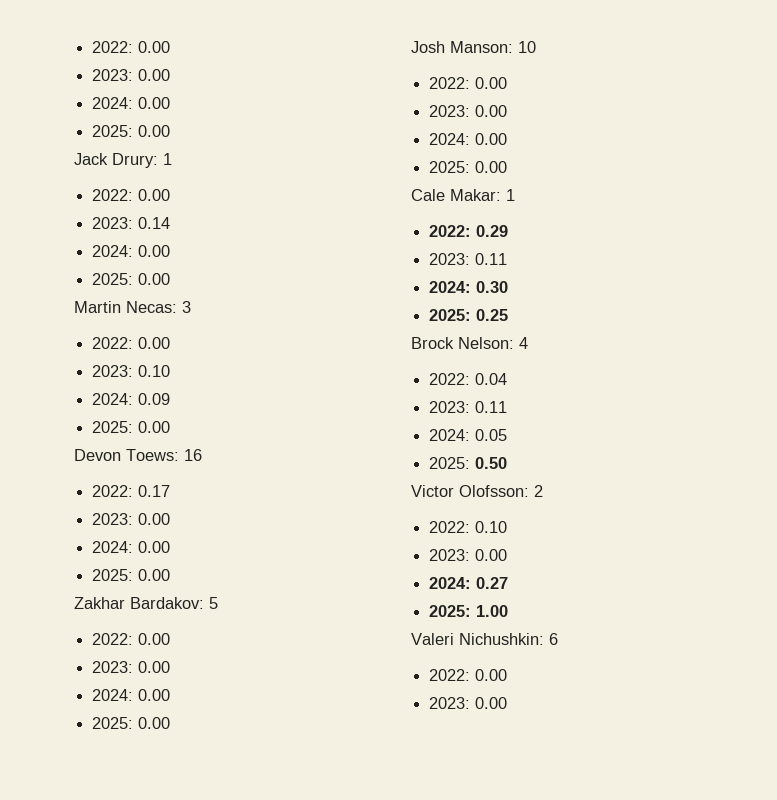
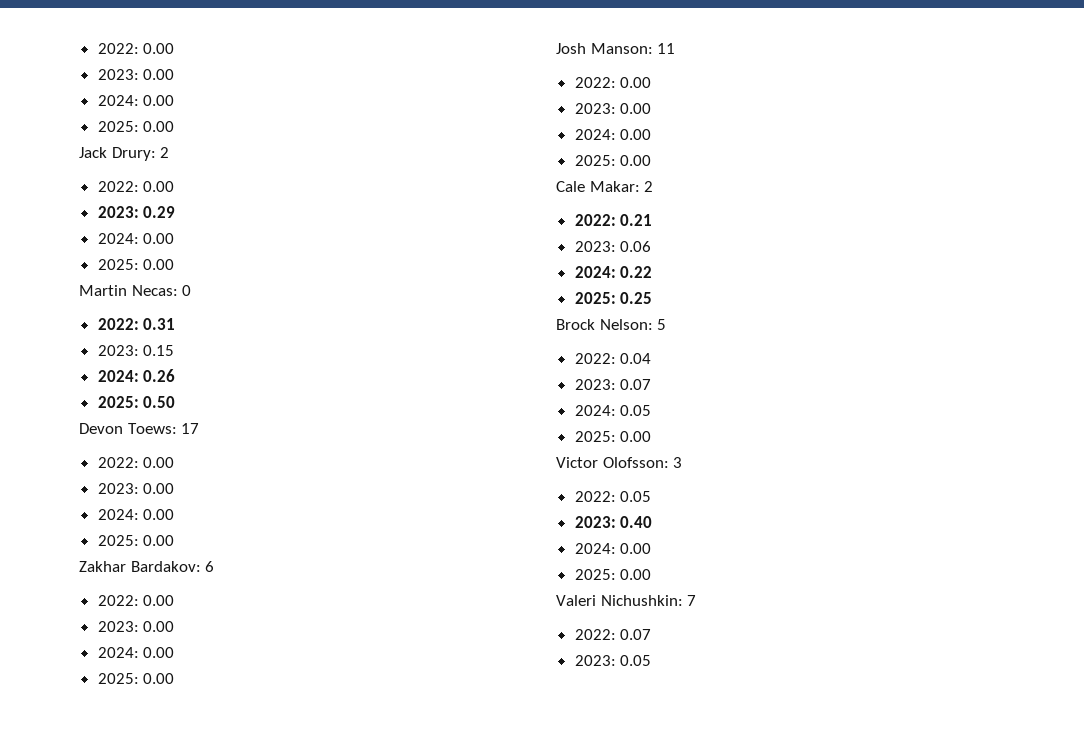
[163,153,172,165] [92,189,171,201] [92,217,171,229] 1 // 2022: 0.00 // 2023: 0.14 -> [160,147,170,158] [97,181,175,192] [97,206,176,218] 2 // 2022: 0.00 // 2023: 0.29
[182,301,191,313] [92,337,171,349] [92,365,171,377] [92,393,171,405] [92,421,171,433] [74,449,202,461] [92,485,171,497] 3 // 2022: 0.00 // 2023: 0.10 // 2024: 0.09 // 2025: 0.00 // Devon Toews: 16 // 2022: 0.17 -> [182,285,192,296] [97,318,176,330] [97,345,175,356] [97,369,176,382] [97,396,176,408] [79,423,200,434] [97,457,175,468] 0 // 2022: 0.31 // 2023: 0.15 // 2024: 0.26 // 2025: 0.50 // Devon Toews: 17 // 2022: 0.00
[209,597,218,609] 5 -> [205,561,215,572] 6
[518,41,536,53] 10 -> [657,43,676,54] 11
[506,189,515,201] [429,225,509,237] [429,253,508,265] [429,281,509,293] 1 // 2022: 0.29 // 2023: 0.11 // 2024: 0.30 -> [644,181,654,192] [574,214,653,226] [574,241,652,252] [574,266,653,278] 2 // 2022: 0.21 // 2023: 0.06 // 2024: 0.22
[519,337,528,349] 4 -> [657,319,667,330] 5
[475,401,508,413] 0.11 -> [620,379,652,390] 0.07
[475,457,508,469] 0.50 -> [620,431,652,442] 0.00
[534,485,543,497] [429,521,508,533] [429,549,508,561] [429,577,509,589] [429,605,509,617] 2 // 2022: 0.10 // 2023: 0.00 // 2024: 0.27 // 2025: 1.00 -> [673,457,683,468] [574,491,652,502] [574,516,653,528] [574,543,652,554] [574,569,652,580] 3 // 2022: 0.05 // 2023: 0.40 // 2024: 0.00 // 2025: 0.00
[549,633,558,645] [429,669,508,681] [429,697,508,709] 6 // 2022: 0.00 // 2023: 0.00 -> [687,595,697,606] [574,629,652,640] [574,655,652,666] 7 // 2022: 0.07 // 2023: 0.05

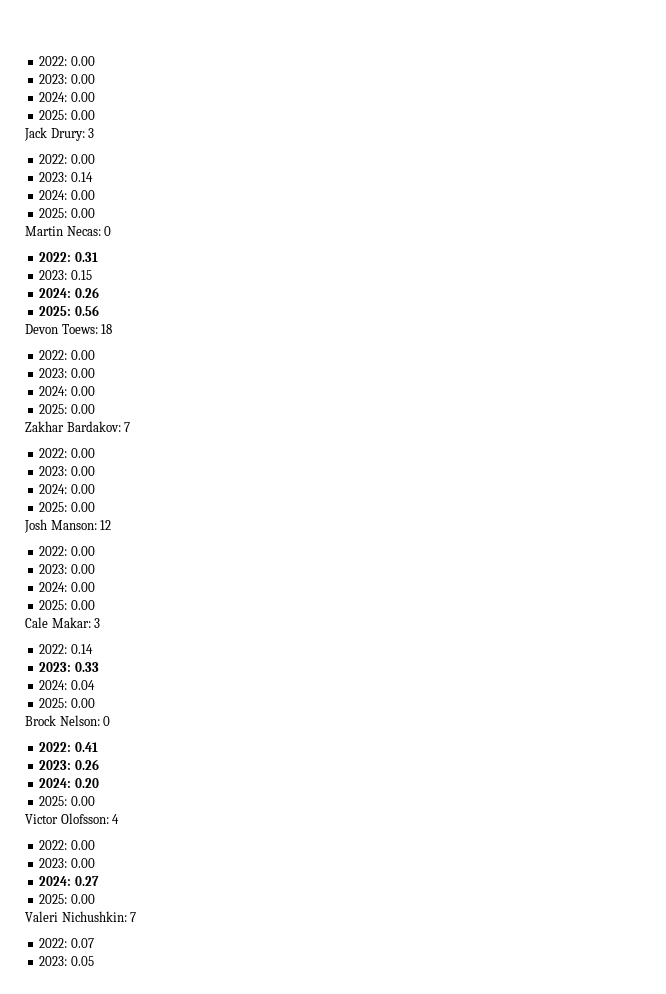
[160,147,170,158] [97,181,175,192] [97,206,176,218] 2 // 2022: 0.00 // 2023: 0.29 -> [88,128,95,138] [39,154,95,164] [39,172,93,182] 3 // 2022: 0.00 // 2023: 0.14
[143,396,176,408] 0.50 -> [74,305,99,316] 0.56
[181,423,200,434] 17 -> [101,324,113,334] 18
[205,561,215,572] 6 -> [124,422,131,432] 7
[657,43,676,54] 11 -> [100,520,112,530] 12
[644,181,654,192] [574,214,653,226] [574,241,652,252] [574,266,653,278] [574,292,653,304] 2 // 2022: 0.21 // 2023: 0.06 // 2024: 0.22 // 2025: 0.25 -> [94,618,101,628] [39,644,93,654] [39,662,99,672] [39,680,95,690] [39,698,95,708] 3 // 2022: 0.14 // 2023: 0.33 // 2024: 0.04 // 2025: 0.00
[657,319,667,330] [574,353,652,364] [574,379,652,390] [574,405,652,416] 5 // 2022: 0.04 // 2023: 0.07 // 2024: 0.05 -> [103,716,111,726] [39,742,98,752] [39,759,99,770] [39,778,99,788] 0 // 2022: 0.41 // 2023: 0.26 // 2024: 0.20
[673,457,683,468] [574,491,652,502] [574,516,653,528] [574,543,652,554] 3 // 2022: 0.05 // 2023: 0.40 // 2024: 0.00 -> [112,814,120,824] [39,840,95,850] [39,858,95,868] [39,876,99,886] 4 // 2022: 0.00 // 2023: 0.00 // 2024: 0.27

